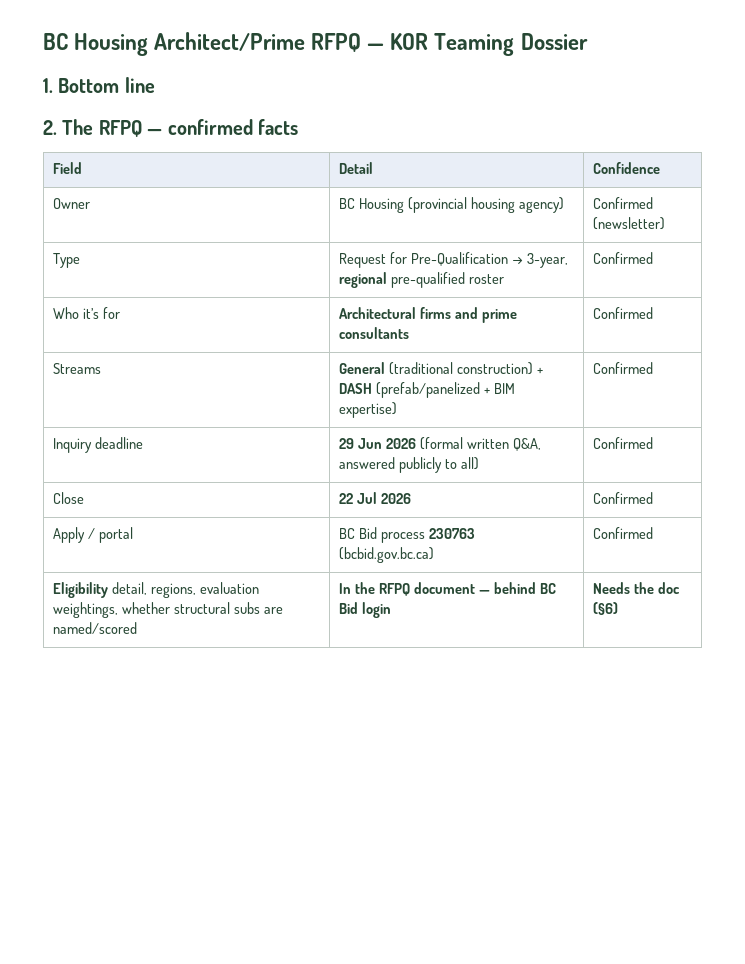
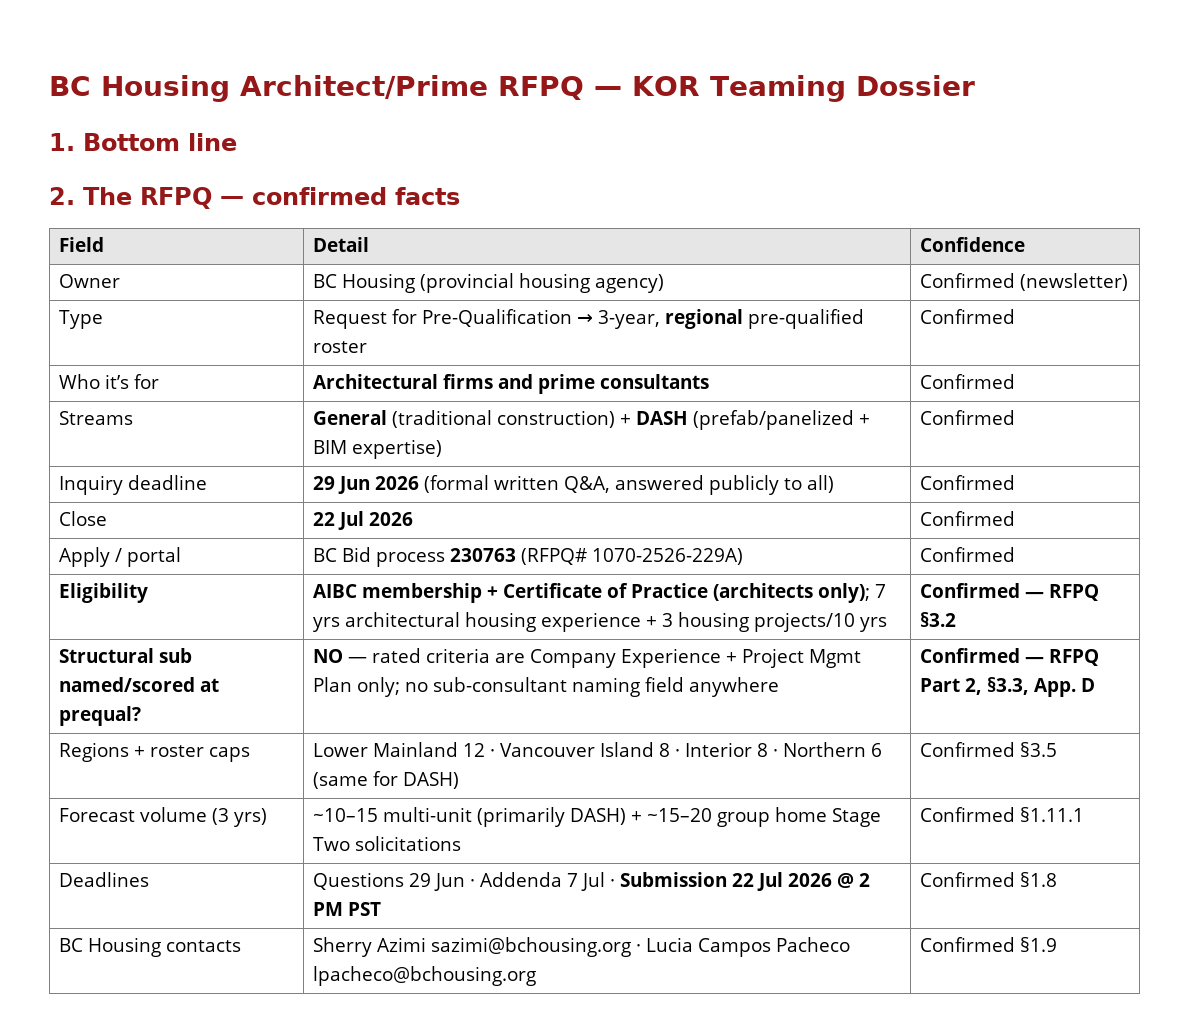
[339,547,435,563] (bcbid.gov.bc.ca) -> [521,548,744,565] (RFPQ# 1070-2526-229A)
[112,582,260,598] [53,602,283,618] [53,622,138,634] [339,582,556,596] [339,602,392,618] [593,582,681,594] [593,602,619,615] detail, regions, evaluation weightings, whether structural subs are named/scored | In the RFPQ document — behind BC Bid login | Needs the doc (§6) -> [313,583,887,603] [313,612,888,632] [920,583,1100,601] [920,612,957,627] [59,648,193,663] [59,677,220,692] [59,706,142,726] [313,648,862,668] [313,677,780,697] [920,648,1100,666] [920,677,1096,697] [59,742,251,762] [313,742,883,757] [313,771,460,789] [920,742,1058,757] [59,807,268,827] [313,807,882,827] [313,836,462,851] [920,807,1085,822] [59,872,150,887] [313,872,871,891] [313,902,382,916] [920,872,1058,887] [59,937,242,957] [313,937,851,957] [313,966,537,986] [920,937,1058,952] | AIBC membership + Certificate of Practice (architects only); 7 yrs architectural housing experience + 3 housing projects/10 yrs | Confirmed — RFPQ §3.2 // Structural sub named/scored at prequal? | NO — rated criteria are Company Experience + Project Mgmt Plan only; no sub-consultant naming field anywhere | Confirmed — RFPQ Part 2, §3.3, App. D // Regions + roster caps | Lower Mainland 12 · Vancouver Island 8 · Interior 8 · Northern 6 (same for DASH) | Confirmed §3.5 // Forecast volume (3 yrs) | ~10–15 multi-unit (primarily DASH) + ~15–20 group home Stage Two solicitations | Confirmed §1.11.1 // Deadlines | Questions 29 Jun · Addenda 7 Jul · Submission 22 Jul 2026 @ 2 PM PST | Confirmed §1.8 // BC Housing contacts | Sherry Azimi sazimi@bchousing.org · Lucia Campos Pacheco lpacheco@bchousing.org | Confirmed §1.9

